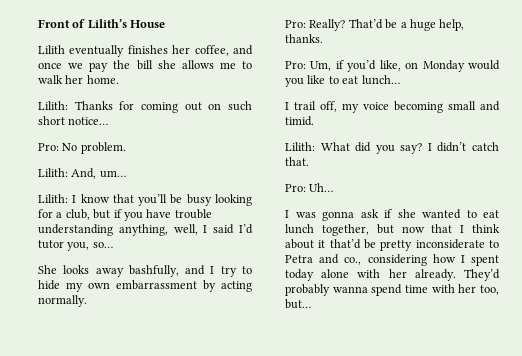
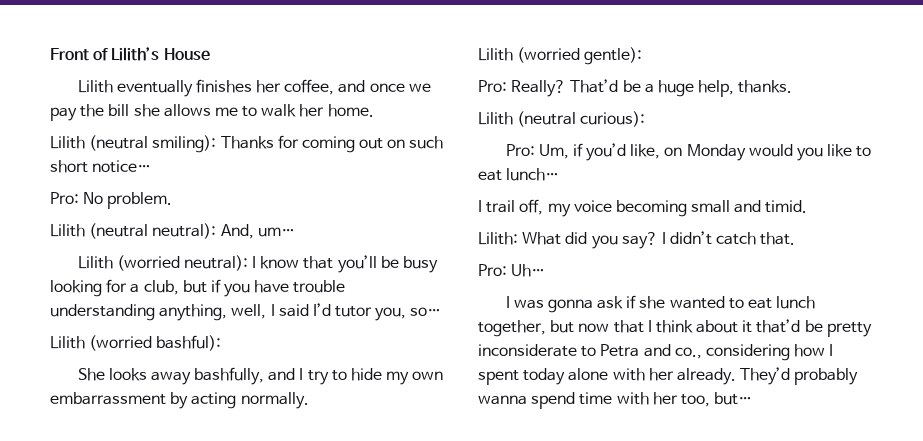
[38,101,68,110] Lilith: -> [50,135,217,153] Lilith (neutral smiling):
[38,168,68,177] Lilith: -> [50,223,217,239] Lilith (neutral neutral):
[38,194,68,203] Lilith: -> [77,255,248,271] Lilith (worried neutral):
(113, 245) none -> [50,335,222,351] // Lilith (worried bashful):
(87, 301) none -> [478,47,643,65] // Lilith (worried gentle):
(323, 38) none -> [478,111,646,127] // Lilith (neutral curious):

